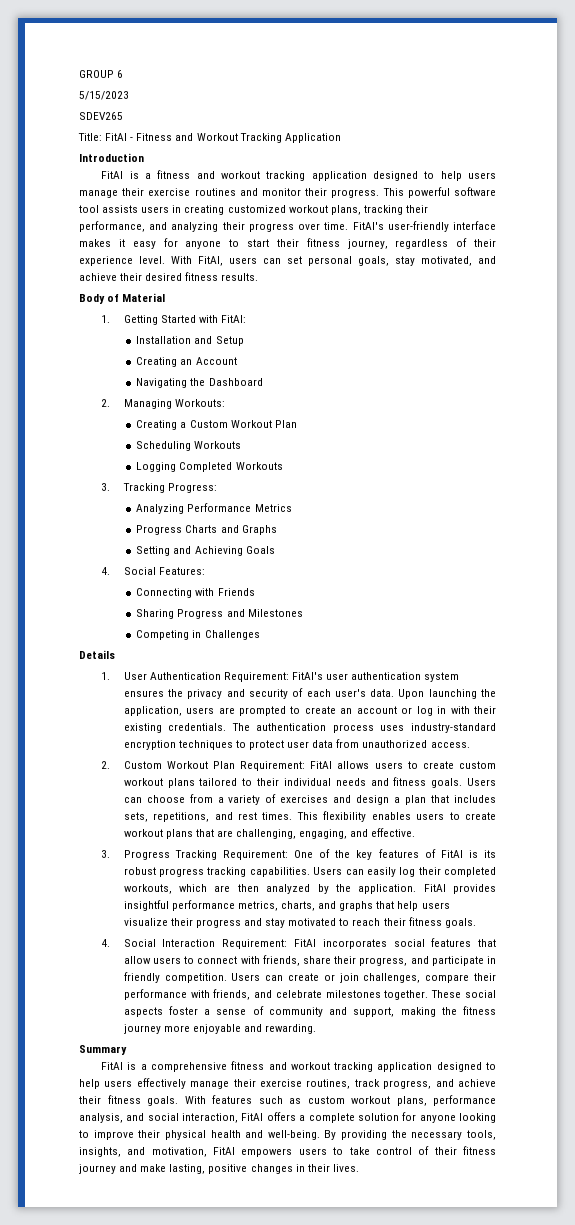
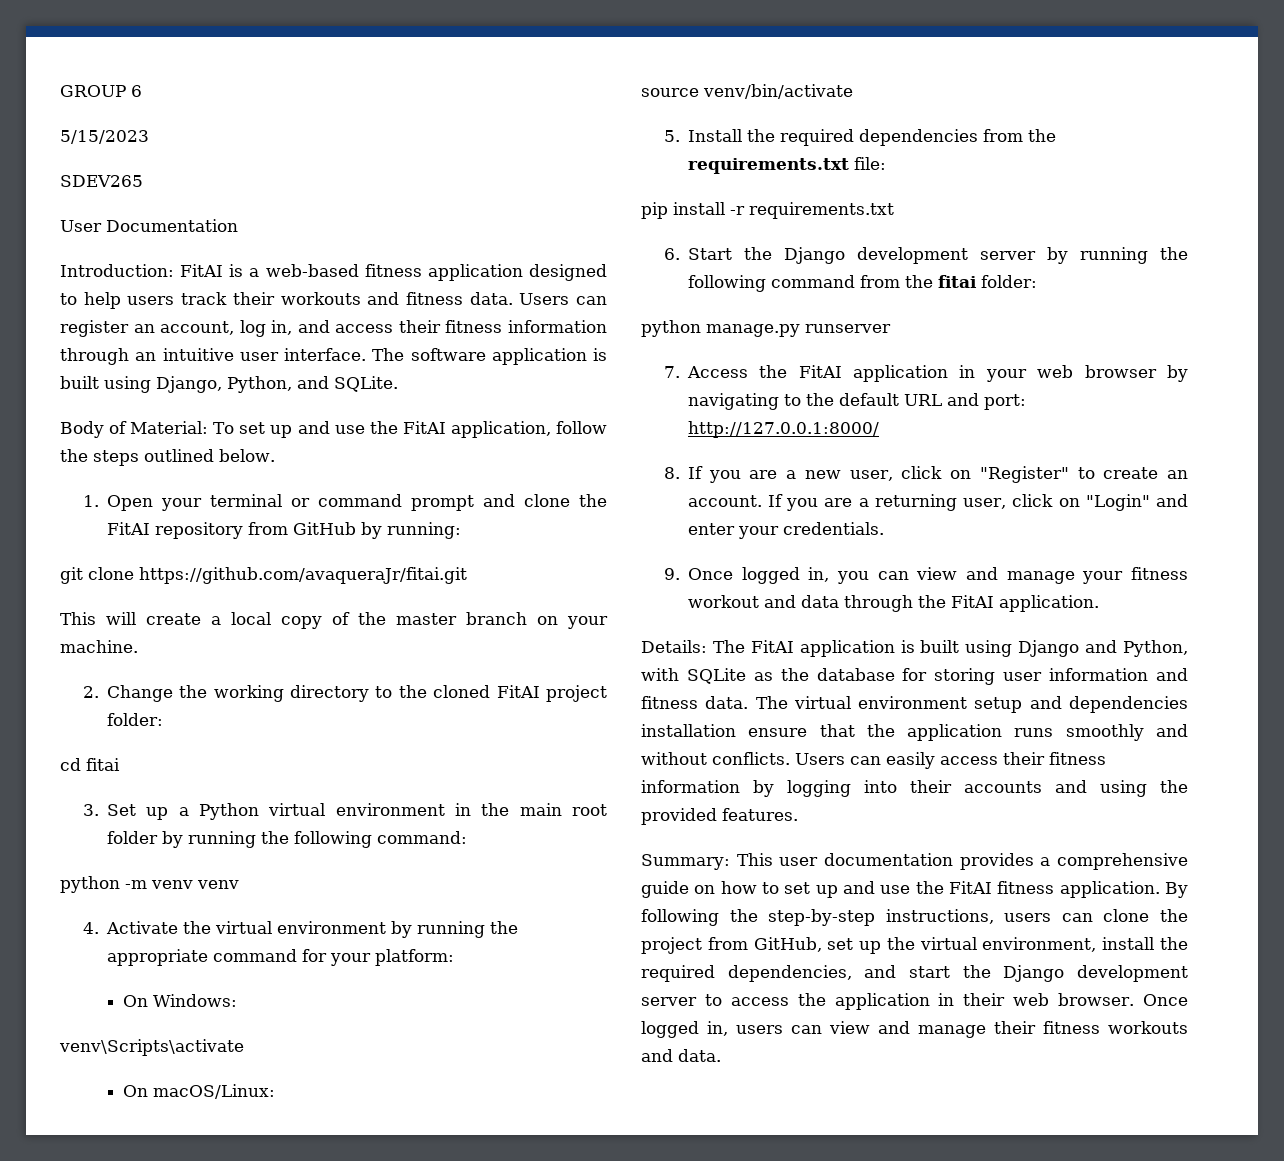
[78,133,341,143] [79,153,144,162] [101,170,497,181] [79,187,496,198] [79,205,428,215] [79,221,497,232] [79,238,496,249] [79,256,496,266] [79,272,259,281] [79,293,166,304] [101,315,247,325] [136,336,244,346] [136,357,237,367] [136,378,263,388] [101,399,225,409] [136,420,297,430] [136,441,242,451] [136,462,283,472] [101,483,217,493] [136,503,292,514] [136,525,277,535] [136,546,275,556] [101,567,205,575] [136,588,255,598] [136,609,303,619] [136,630,260,640] [79,650,115,659] [101,672,460,682] [123,688,497,699] [123,706,497,716] [123,723,496,733] [123,739,470,750] [101,761,497,771] [123,777,497,788] [123,794,497,805] [123,811,496,822] [123,828,416,839] [101,849,497,860] [123,867,496,877] [123,884,497,894] [123,900,450,911] [123,917,476,928] [101,938,496,949] [123,955,496,966] [123,972,496,983] [123,989,496,1000] [123,1006,496,1017] [123,1024,317,1034] [79,1045,127,1055] [101,1061,496,1072] [79,1078,496,1089] [79,1095,496,1106] [79,1112,497,1123] [79,1130,496,1140] [79,1146,497,1157] [79,1164,359,1174] Title: FitAI - Fitness and Workout Tracking Application // Introduction // FitAI is a fitness and workout tracking application designed to help users manage their exercise routines and monitor their progress. This powerful software tool assists users in creating customized workout plans, tracking their performance, and analyzing their progress over time. FitAI's user-friendly interface makes it easy for anyone to start their fitness journey, regardless of their experience level. With FitAI, users can set personal goals, stay motivated, and achieve their desired fitness results. // Body of Material // 1. Getting Started with FitAI: // Installation and Setup // Creating an Account // Navigating the Dashboard // 2. Managing Workouts: // Creating a Custom Workout Plan // Scheduling Workouts // Logging Completed Workouts // 3. Tracking Progress: // Analyzing Performance Metrics // Progress Charts and Graphs // Setting and Achieving Goals // 4. Social Features: // Connecting with Friends // Sharing Progress and Milestones // Competing in Challenges // Details // 1. User Authentication Requirement: FitAI's user authentication system ensures the privacy and security of each user's data. Upon launching the application, users are prompted to create an account or log in with their existing credentials. The authentication process uses industry-standard encryption techniques to protect user data from unauthorized access. // 2. Custom Workout Plan Requirement: FitAI allows users to create custom workout plans tailored to their individual needs and fitness goals. Users can choose from a variety of exercises and design a plan that includes sets, repetitions, and rest times. This flexibility enables users to create workout plans that are challenging, engaging, and effective. // 3. Progress Tracking Requirement: One of the key features of FitAI is its robust progress tracking capabilities. Users can easily log their completed workouts, which are then analyzed by the application. FitAI provides insightful performance metrics, charts, and graphs that help users visualize their progress and stay motivated to reach their fitness goals. // 4. Social Interaction Requirement: FitAI incorporates social features that allow users to connect with friends, share their progress, and participate in friendly competition. Users can create or join challenges, compare their performance with friends, and celebrate milestones together. These social aspects foster a sense of community and support, making the fitness journey more enjoyable and rewarding. // Summary // FitAI is a comprehensive fitness and workout tracking application designed to help users effectively manage their exercise routines, track progress, and achieve their fitness goals. With features such as custom workout plans, performance analysis, and social interaction, FitAI offers a complete solution for anyone looking to improve their physical health and well-being. By providing the necessary tools, insights, and motivation, FitAI empowers users to take control of their fitness journey and make lasting, positive changes in their lives. -> [60,219,238,232] [60,264,607,281] [60,292,607,309] [60,320,607,337] [60,348,607,365] [60,376,398,393] [60,421,607,438] [60,449,275,466] [82,494,607,511] [106,522,461,539] [60,567,467,584] [60,612,608,629] [60,640,138,653] [82,685,607,702] [106,713,163,726] [60,758,120,771] [82,803,607,820] [106,831,467,848] [60,876,239,893] [82,921,518,938] [106,949,454,966] [123,994,238,1007] [59,1039,244,1056] [123,1084,276,1099] [641,84,853,99] [663,129,1056,146] [687,157,886,174] [641,202,894,219] [663,247,1188,264] [687,275,1037,292] [641,320,891,337] [663,365,1188,382] [687,393,1026,410] [687,421,879,438] [663,466,1188,483] [687,494,1188,511] [687,522,884,539] [663,567,1188,584] [687,595,1099,612] [641,640,1188,657] [641,668,1188,685] [641,696,1188,713] [641,724,1188,741] [641,752,1106,769] [641,780,1188,797] [641,808,798,825] [641,853,1188,870] [641,881,1188,898] [641,909,1188,926] [641,937,1188,954] [641,965,1188,982] [641,993,1188,1010] [641,1021,1188,1038] [641,1049,721,1062] User Documentation // Introduction: FitAI is a web-based fitness application designed to help users track their workouts and fitness data. Users can register an account, log in, and access their fitness information through an intuitive user interface. The software application is built using Django, Python, and SQLite. // Body of Material: To set up and use the FitAI application, follow the steps outlined below. // 1. Open your terminal or command prompt and clone the FitAI repository from GitHub by running: // git clone https://github.com/avaqueraJr/fitai.git // This will create a local copy of the master branch on your machine. // 2. Change the working directory to the cloned FitAI project folder: // cd fitai // 3. Set up a Python virtual environment in the main root folder by running the following command: // python -m venv venv // 4. Activate the virtual environment by running the appropriate command for your platform: // On Windows: // venv\Scripts\activate // On macOS/Linux: // source venv/bin/activate // 5. Install the required dependencies from the requirements.txt file: // pip install -r requirements.txt // 6. Start the Django development server by running the following command from the fitai folder: // python manage.py runserver // 7. Access the FitAI application in your web browser by navigating to the default URL and port: http://127.0.0.1:8000/ // 8. If you are a new user, click on "Register" to create an account. If you are a returning user, click on "Login" and enter your credentials. // 9. Once logged in, you can view and manage your fitness workout and data through the FitAI application. // Details: The FitAI application is built using Django and Python, with SQLite as the database for storing user information and fitness data. The virtual environment setup and dependencies installation ensure that the application runs smoothly and without conflicts. Users can easily access their fitness information by logging into their accounts and using the provided features. // Summary: This user documentation provides a comprehensive guide on how to set up and use the FitAI fitness application. By following the step-by-step instructions, users can clone the project from GitHub, set up the virtual environment, install the required dependencies, and start the Django development server to access the application in their web browser. Once logged in, users can view and manage their fitness workouts and data.

